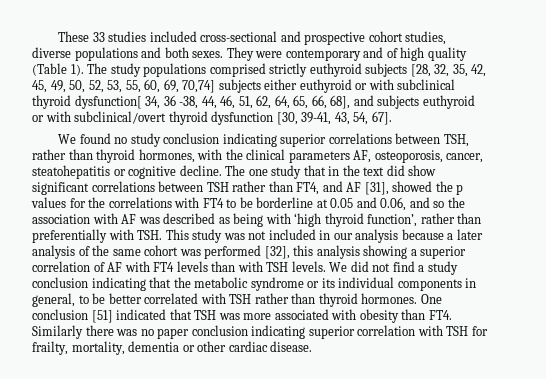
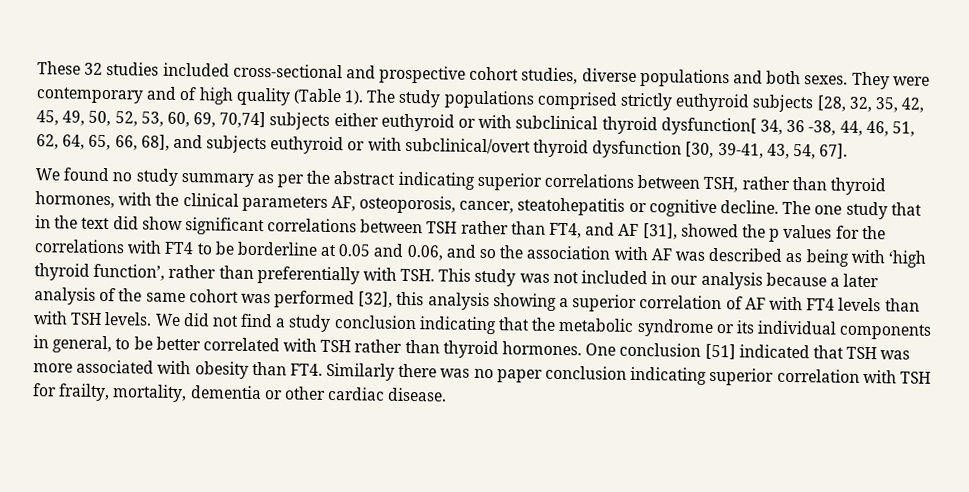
[92,32,105,42] 33 -> [84,62,104,75] 32
[125,80,141,93] 55, -> (164, 119) none
[163,133,220,144] conclusion -> [180,170,396,188] summary as per the abstract

